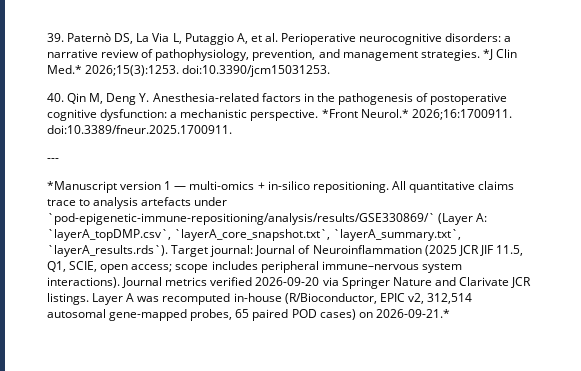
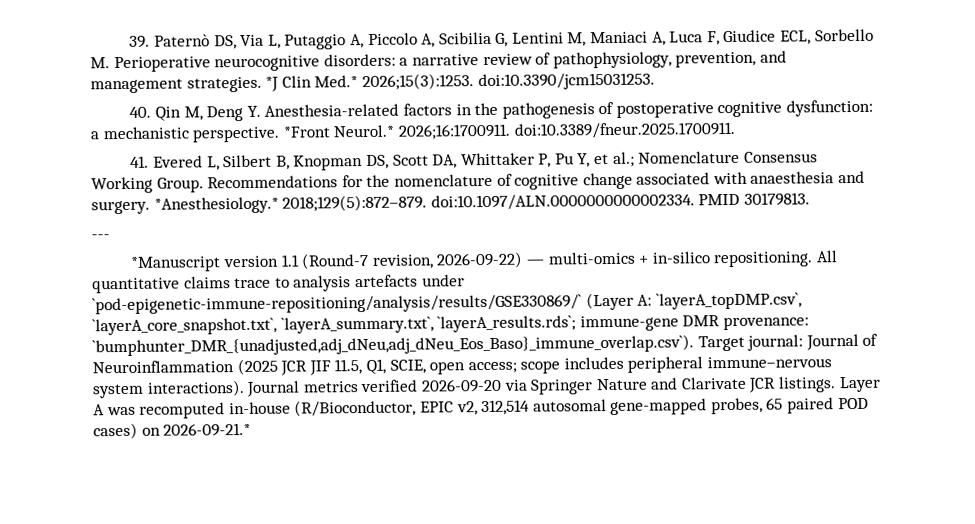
[136,33,150,42] La -> (237, 42) none
[250,33,278,42] et al. -> [367,28,874,48] [90,57,110,69] Piccolo A, Scibilia G, Lentini M, Maniaci A, Luca F, Giudice ECL, Sorbello M.
(232, 129) none -> [130,150,818,171] [91,170,866,194] [91,192,810,215] // 41. Evered L, Silbert B, Knopman DS, Scott DA, Whittaker P, Pu Y, et al.; Nomenclature Consensus Working Group. Recommendations for the nomenclature of cognitive change associated with anaesthesia and surgery. *Anesthesiology.* 2018;129(5):872–879. doi:10.1097/ALN.0000000000002334. PMID 30179813.
[164,181,172,190] 1 -> [280,251,524,270] 1.1 (Round-7 revision, 2026-09-22)
[47,245,168,257] `layerA_results.rds`). -> [437,315,809,333] [92,334,694,357] `layerA_results.rds`; immune-gene DMR provenance: `bumphunter_DMR_{unadjusted,adj_dNeu,adj_dNeu_Eos_Baso}_immune_overlap.csv`).

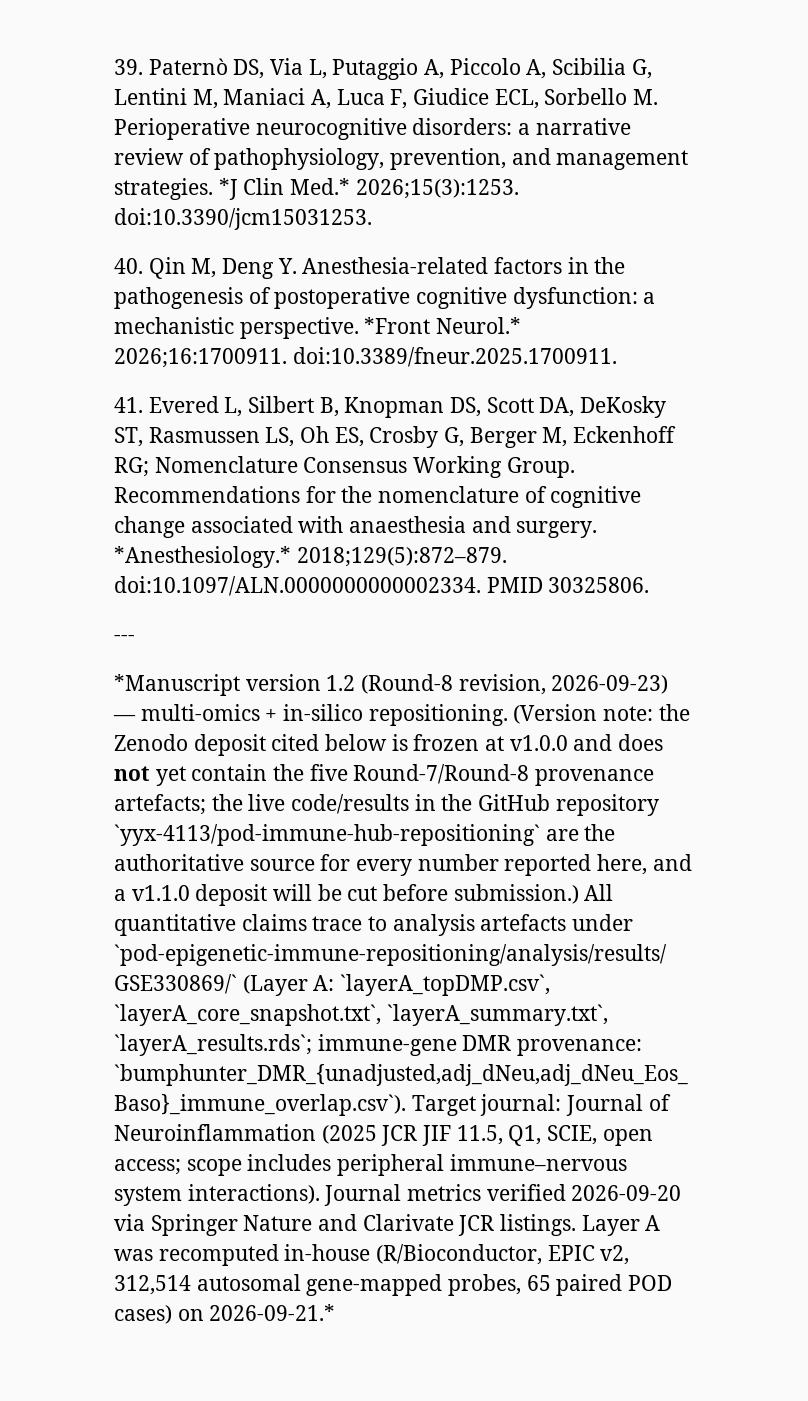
[460,151,635,168] Whittaker P, Pu Y, et al.; -> [580,396,667,418] [114,426,677,448] [114,457,149,477] DeKosky ST, Rasmussen LS, Oh ES, Crosby G, Berger M, Eckenhoff RG;
[743,192,810,206] 30179813. -> [548,577,650,593] 30325806.
[280,251,524,270] 1.1 (Round-7 revision, 2026-09-22) -> [326,674,669,695] 1.2 (Round-8 revision, 2026-09-23)
(814, 259) none -> [513,704,690,724] [114,734,664,756] [114,764,655,786] [114,794,659,816] [114,824,616,846] [114,854,692,876] [114,884,579,906] (Version note: the Zenodo deposit cited below is frozen at v1.0.0 and does not yet contain the five Round-7/Round-8 provenance artefacts; the live code/results in the GitHub repository `yyx-4113/pod-immune-hub-repositioning` are the authoritative source for every number reported here, and a v1.1.0 deposit will be cut before submission.)

